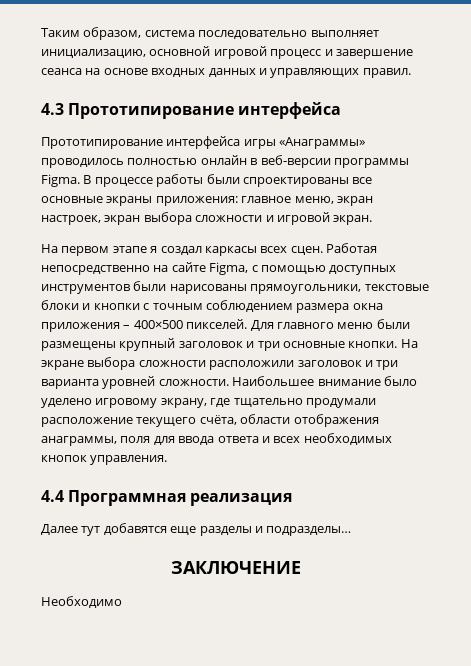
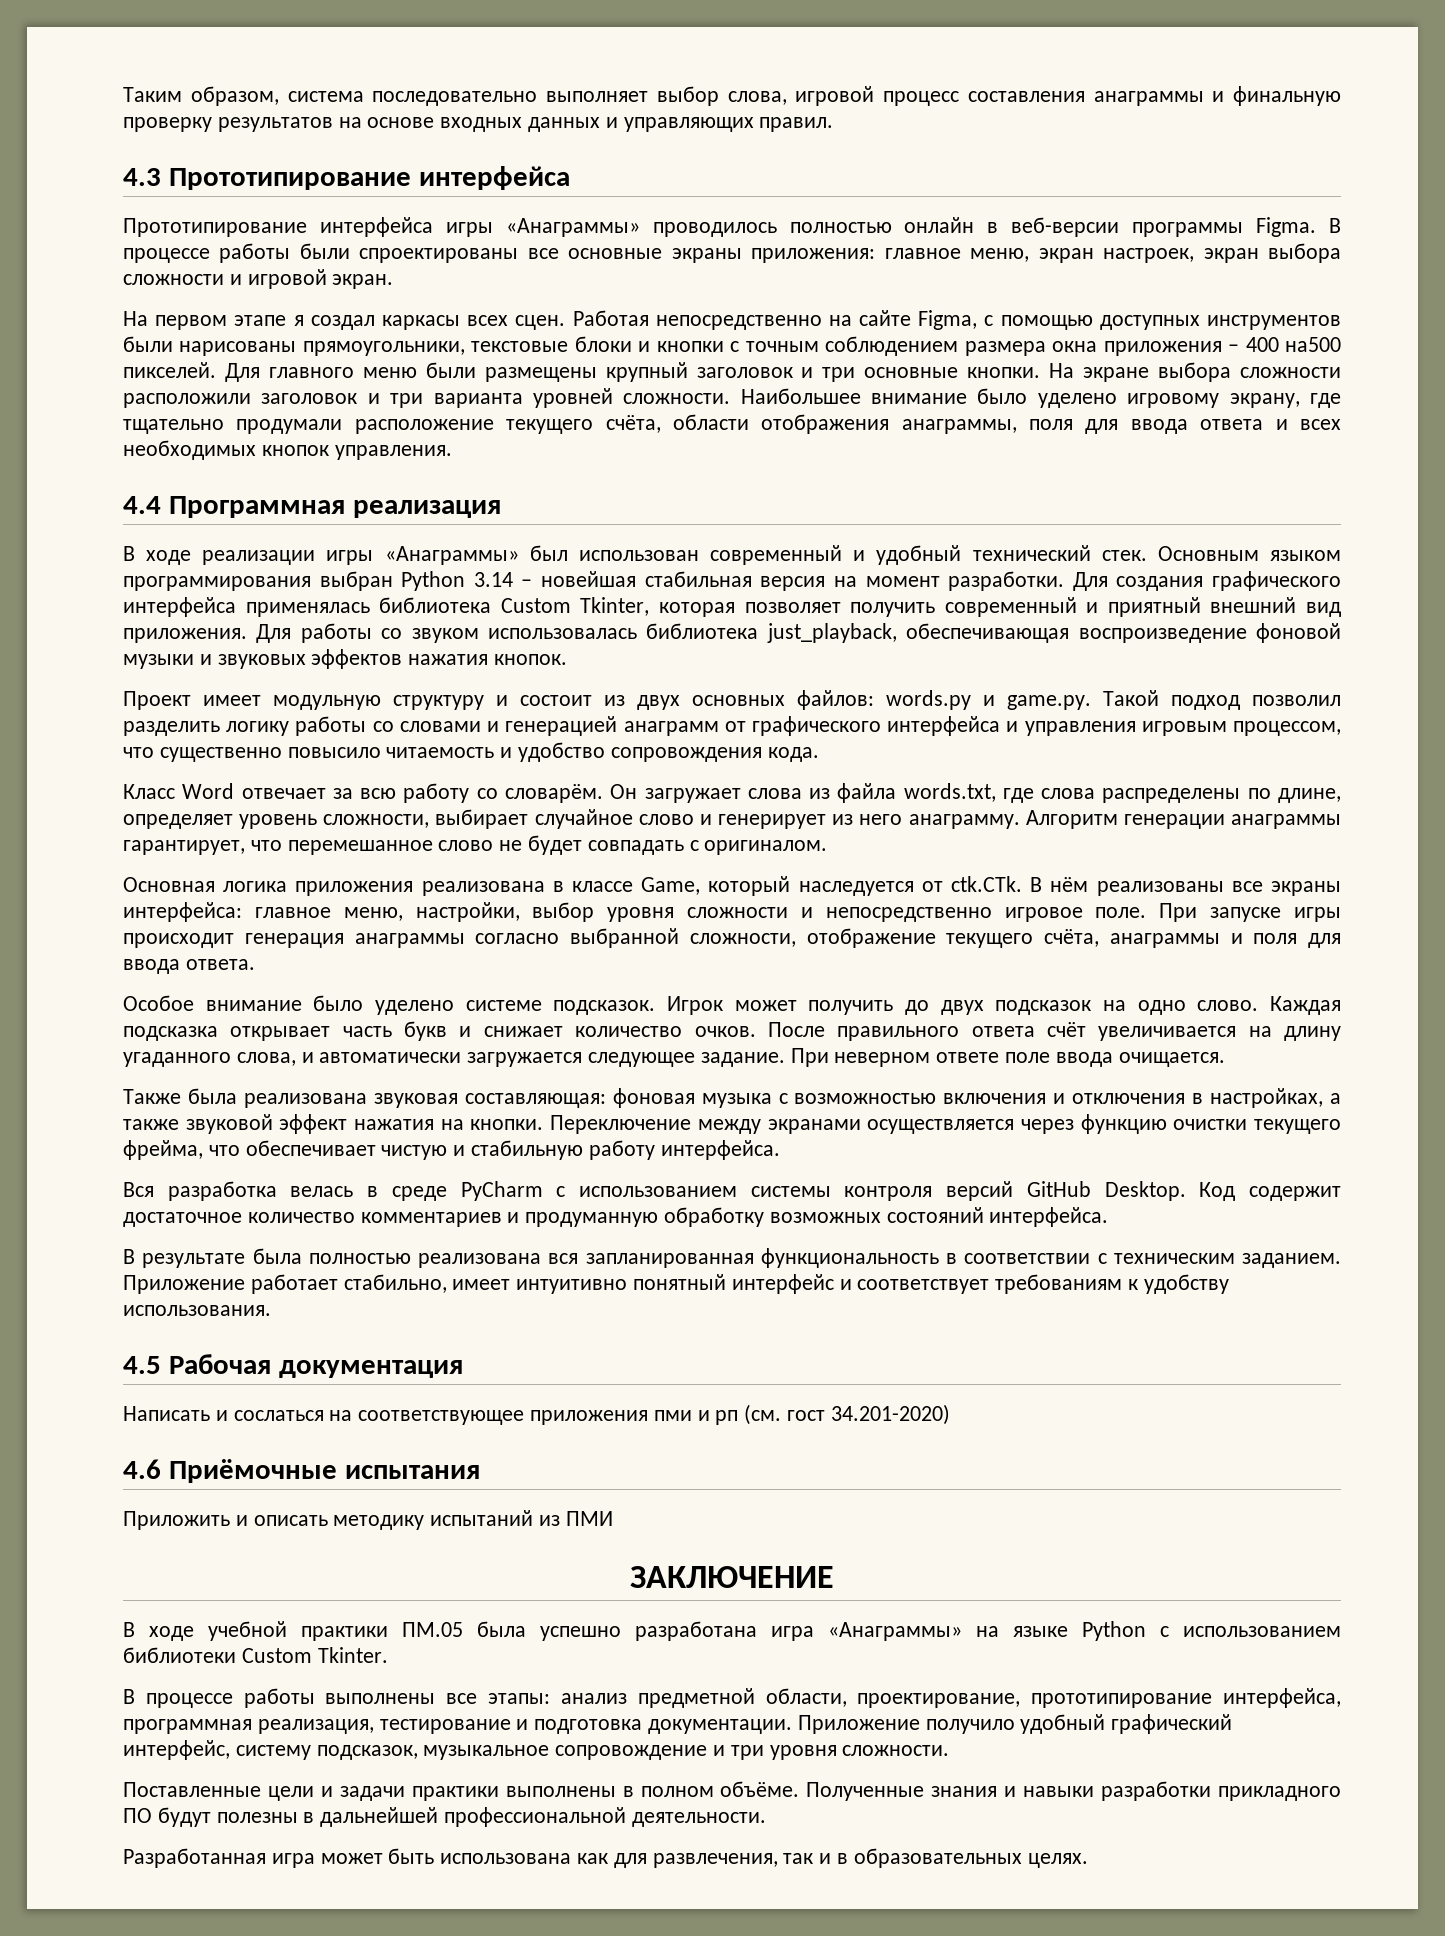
[41,46,413,59] [41,68,82,75] инициализацию, основной игровой процесс и завершение сеанса -> [656,86,1341,106] [123,117,333,132] выбор слова, игровой процесс составления анаграммы и финальную проверку результатов
[133,320,183,329] 400×500 -> [1245,337,1342,352] 400 на500
[41,523,352,536] [170,561,301,575] [41,596,122,608] Далее тут добавятся еще разделы и подразделы… // ЗАКЛЮЧЕНИЕ // Необходимо -> [123,545,1342,565] [123,571,1341,591] [123,597,1341,617] [123,623,1341,643] [123,649,568,669] [123,690,1341,710] [123,716,1341,736] [123,742,819,762] [123,783,1342,803] [123,809,1342,829] [123,835,828,855] [123,876,1342,896] [123,902,1341,922] [123,928,1341,948] [123,959,255,974] [123,995,1341,1015] [123,1021,1342,1041] [123,1048,1225,1067] [123,1088,1341,1108] [123,1114,1341,1134] [123,1140,780,1160] [123,1181,1341,1201] [123,1207,1109,1227] [123,1248,1341,1268] [123,1274,1229,1294] [123,1305,271,1316] [123,1354,463,1378] [123,1404,950,1425] [123,1459,480,1483] [123,1510,613,1530] [630,1566,834,1588] [123,1621,1341,1641] [123,1647,388,1663] [123,1688,1342,1708] [123,1714,1233,1734] [123,1740,950,1760] [123,1781,1342,1801] [123,1807,766,1827] [123,1848,1088,1868] В ходе реализации игры «Анаграммы» был использован современный и удобный технический стек. Основным языком программирования выбран Python 3.14 – новейшая стабильная версия на момент разработки. Для создания графического интерфейса применялась библиотека Custom Tkinter, которая позволяет получить современный и приятный внешний вид приложения. Для работы со звуком использовалась библиотека just_playback, обеспечивающая воспроизведение фоновой музыки и звуковых эффектов нажатия кнопок. // Проект имеет модульную структуру и состоит из двух основных файлов: words.py и game.py. Такой подход позволил разделить логику работы со словами и генерацией анаграмм от графического интерфейса и управления игровым процессом, что существенно повысило читаемость и удобство сопровождения кода. // Класс Word отвечает за всю работу со словарём. Он загружает слова из файла words.txt, где слова распределены по длине, определяет уровень сложности, выбирает случайное слово и генерирует из него анаграмму. Алгоритм генерации анаграммы гарантирует, что перемешанное слово не будет совпадать с оригиналом. // Основная логика приложения реализована в классе Game, который наследуется от ctk.CTk. В нём реализованы все экраны интерфейса: главное меню, настройки, выбор уровня сложности и непосредственно игровое поле. При запуске игры происходит генерация анаграммы согласно выбранной сложности, отображение текущего счёта, анаграммы и поля для ввода ответа. // Особое внимание было уделено системе подсказок. Игрок может получить до двух подсказок на одно слово. Каждая подсказка открывает часть букв и снижает количество очков. После правильного ответа счёт увеличивается на длину угаданного слова, и автоматически загружается следующее задание. При неверном ответе поле ввода очищается. // Также была реализована звуковая составляющая: фоновая музыка с возможностью включения и отключения в настройках, а также звуковой эффект нажатия на кнопки. Переключение между экранами осуществляется через функцию очистки текущего фрейма, что обеспечивает чистую и стабильную работу интерфейса. // Вся разработка велась в среде PyCharm с использованием системы контроля версий GitHub Desktop. Код содержит достаточное количество комментариев и продуманную обработку возможных состояний интерфейса. // В результате была полностью реализована вся запланированная функциональность в соответствии с техническим заданием. Приложение работает стабильно, имеет интуитивно понятный интерфейс и соответствует требованиям к удобству использования. // 4.5 Рабочая документация // Написать и сослаться на соответствующее приложения пми и рп (см. гост 34.201-2020) // 4.6 Приёмочные испытания // Приложить и описать методику испытаний из ПМИ // ЗАКЛЮЧЕНИЕ // В ходе учебной практики ПМ.05 была успешно разработана игра «Анаграммы» на языке Python с использованием библиотеки Custom Tkinter. // В процессе работы выполнены все этапы: анализ предметной области, проектирование, прототипирование интерфейса, программная реализация, тестирование и подготовка документации. Приложение получило удобный графический интерфейс, систему подсказок, музыкальное сопровождение и три уровня сложности. // Поставленные цели и задачи практики выполнены в полном объёме. Полученные знания и навыки разработки прикладного ПО будут полезны в дальнейшей профессиональной деятельности. // Разработанная игра может быть использована как для развлечения, так и в образовательных целях.

